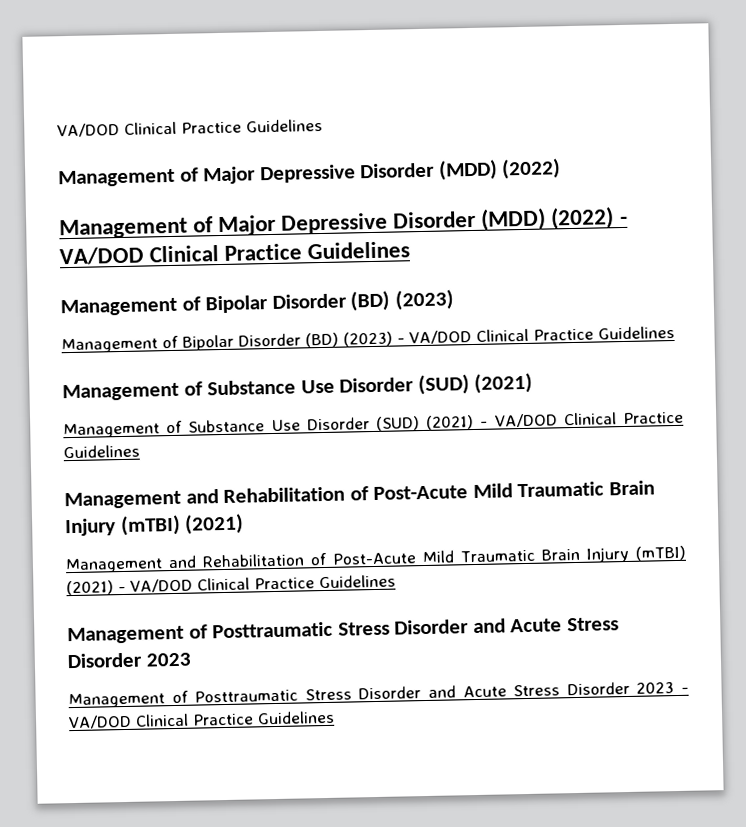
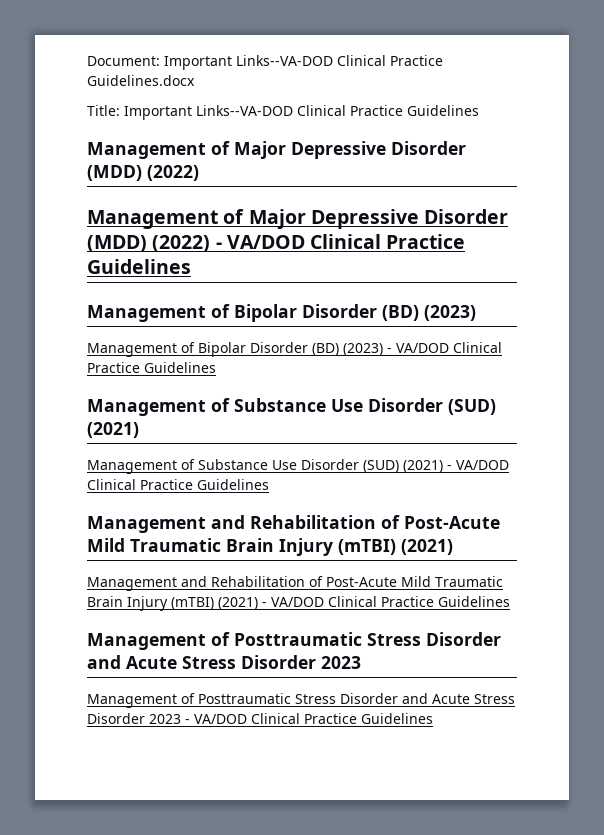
[57,122,120,138] VA/DOD -> [87,55,443,70] [87,75,195,86] [87,105,293,120] Document: Important Links--VA-DOD Clinical Practice Guidelines.docx // Title: Important Links--VA-DOD

